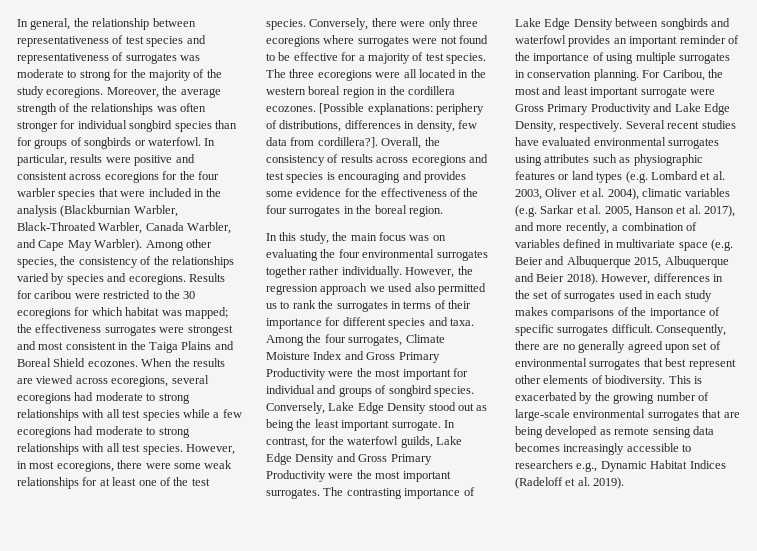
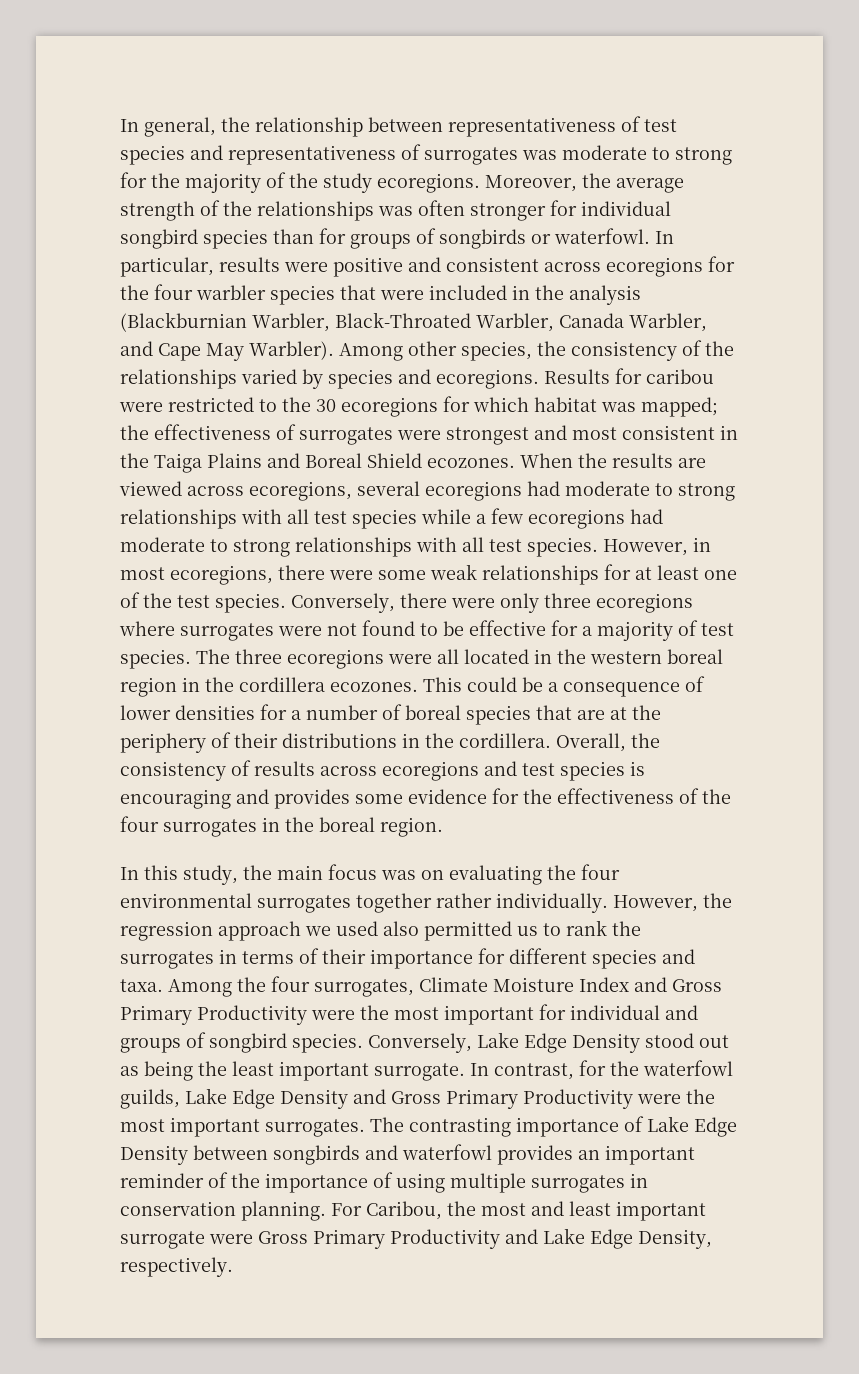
(102, 328) none -> [276,424,296,440] of
[319,103,485,115] [266,120,477,132] [266,137,378,148] [Possible explanations: periphery of distributions, differences in density, few data from cordillera?]. -> [423,676,705,697] [120,704,661,725] [120,732,551,753] This could be a consequence of lower densities for a number of boreal species that are at the periphery of their distributions in the cordillera.
[625,120,736,129] [515,137,720,149] [515,154,703,166] [515,171,725,183] [515,188,731,200] [515,205,735,217] [515,222,697,234] [515,239,733,251] [515,256,729,268] [515,273,723,285] [515,290,712,302] [515,307,720,319] [515,324,727,336] [515,341,721,353] [515,358,736,370] [515,375,702,387] [515,392,709,404] [515,409,740,421] [515,426,714,438] [515,443,692,455] [515,460,726,472] [515,477,625,489] Several recent studies have evaluated environmental surrogates using attributes such as physiographic features or land types (e.g. Lombard et al. 2003, Oliver et al. 2004), climatic variables (e.g. Sarkar et al. 2005, Hanson et al. 2017), and more recently, a combination of variables defined in multivariate space (e.g. Beier and Albuquerque 2015, Albuquerque and Beier 2018). However, differences in the set of surrogates used in each study makes comparisons of the importance of specific surrogates difficult. Consequently, there are no generally agreed upon set of environmental surrogates that best represent other elements of biodiversity. This is exacerbated by the growing number of large-scale environmental surrogates that are being developed as remote sensing data becomes increasingly accessible to researchers e.g., Dynamic Habitat Indices (Radeloff et al. 2019). -> (233, 1267) none

